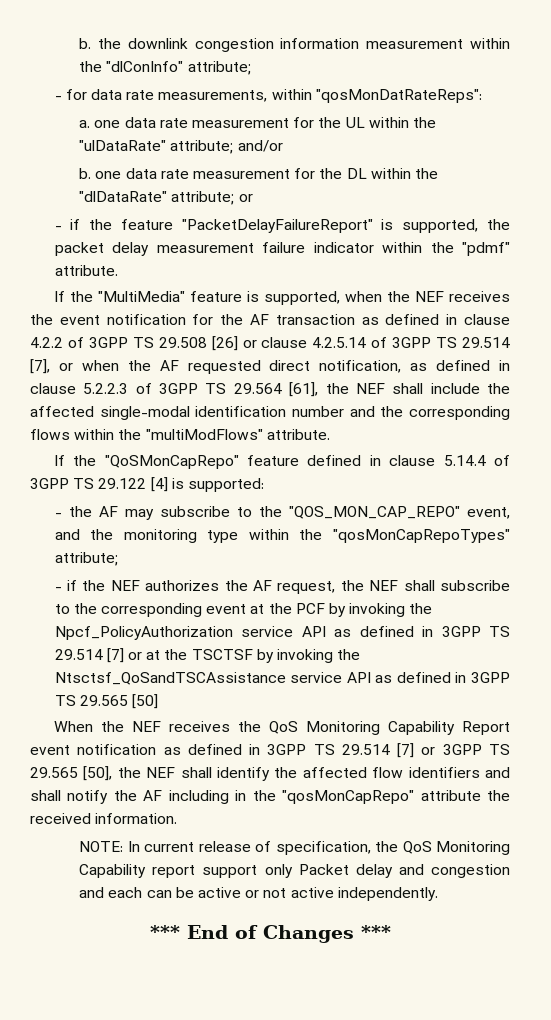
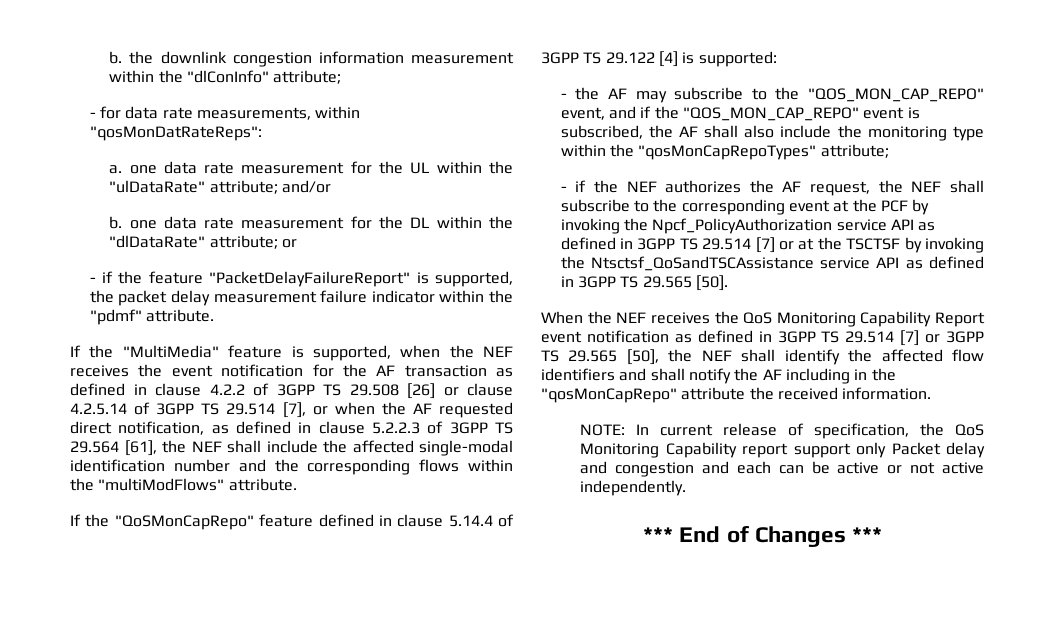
(80, 534) none -> [640,106,920,121] [560,125,832,139] if the "QOS_MON_CAP_REPO" event is subscribed, the AF shall also include
[131,694,158,709] [50] -> [695,275,728,291] [50].

